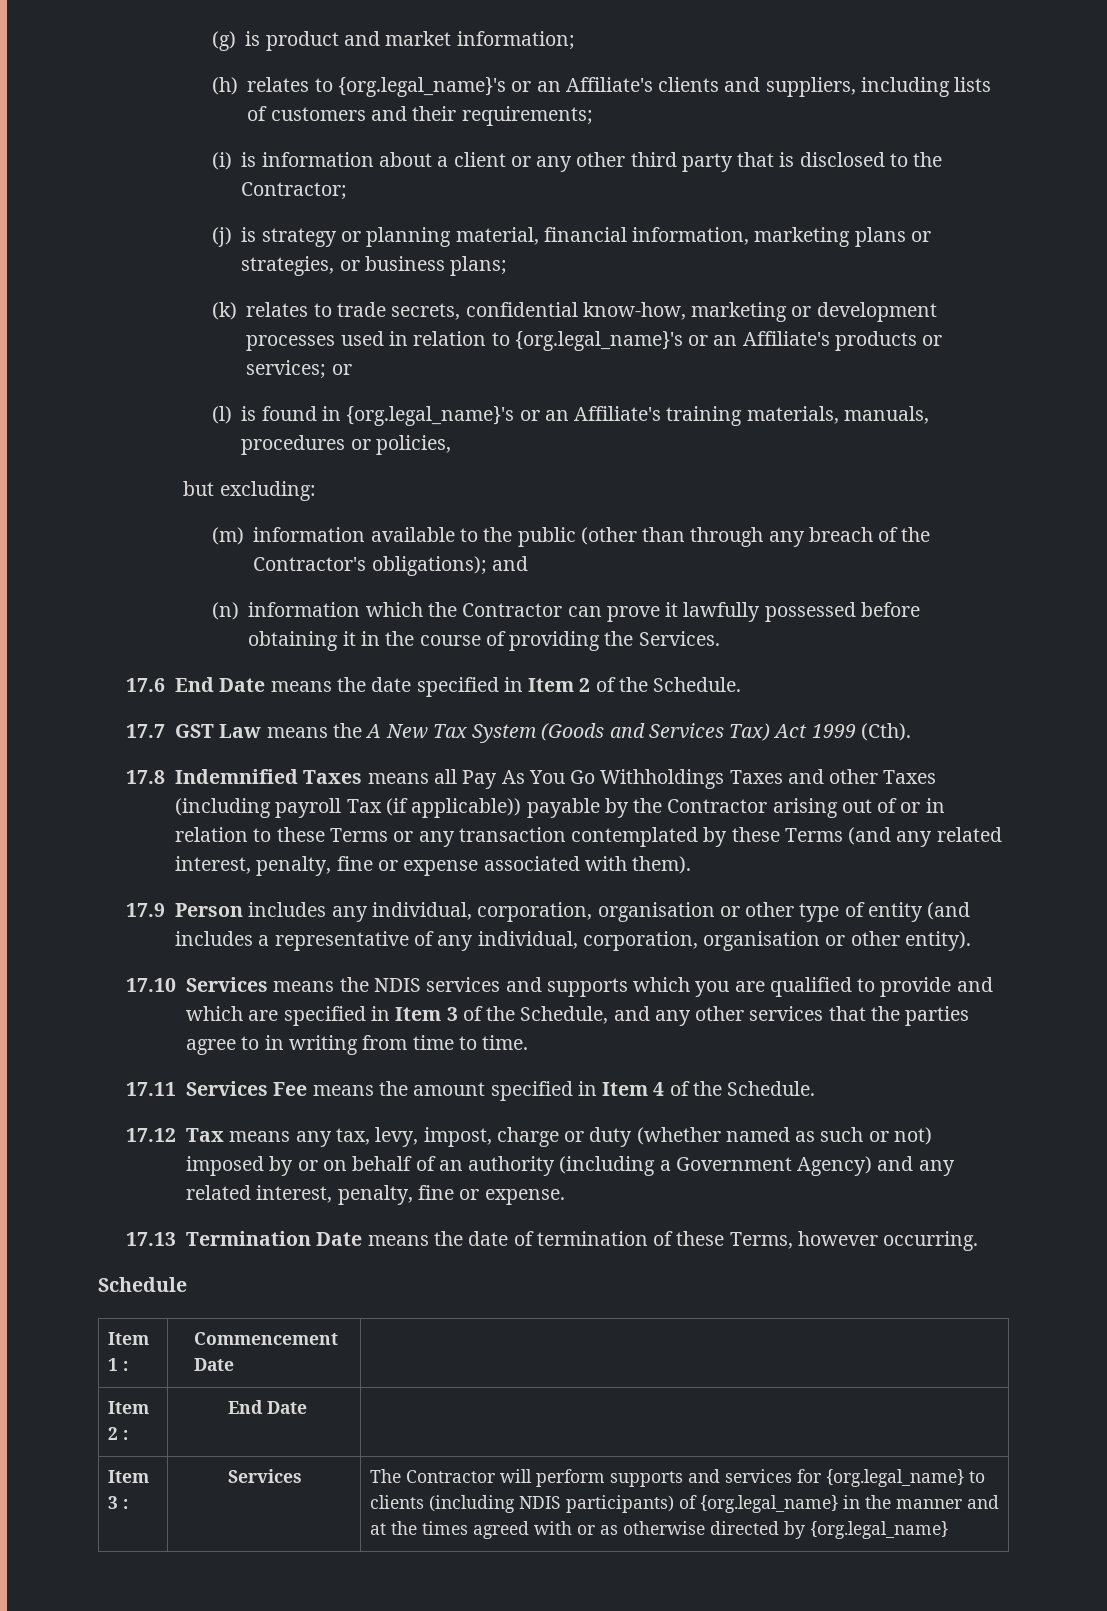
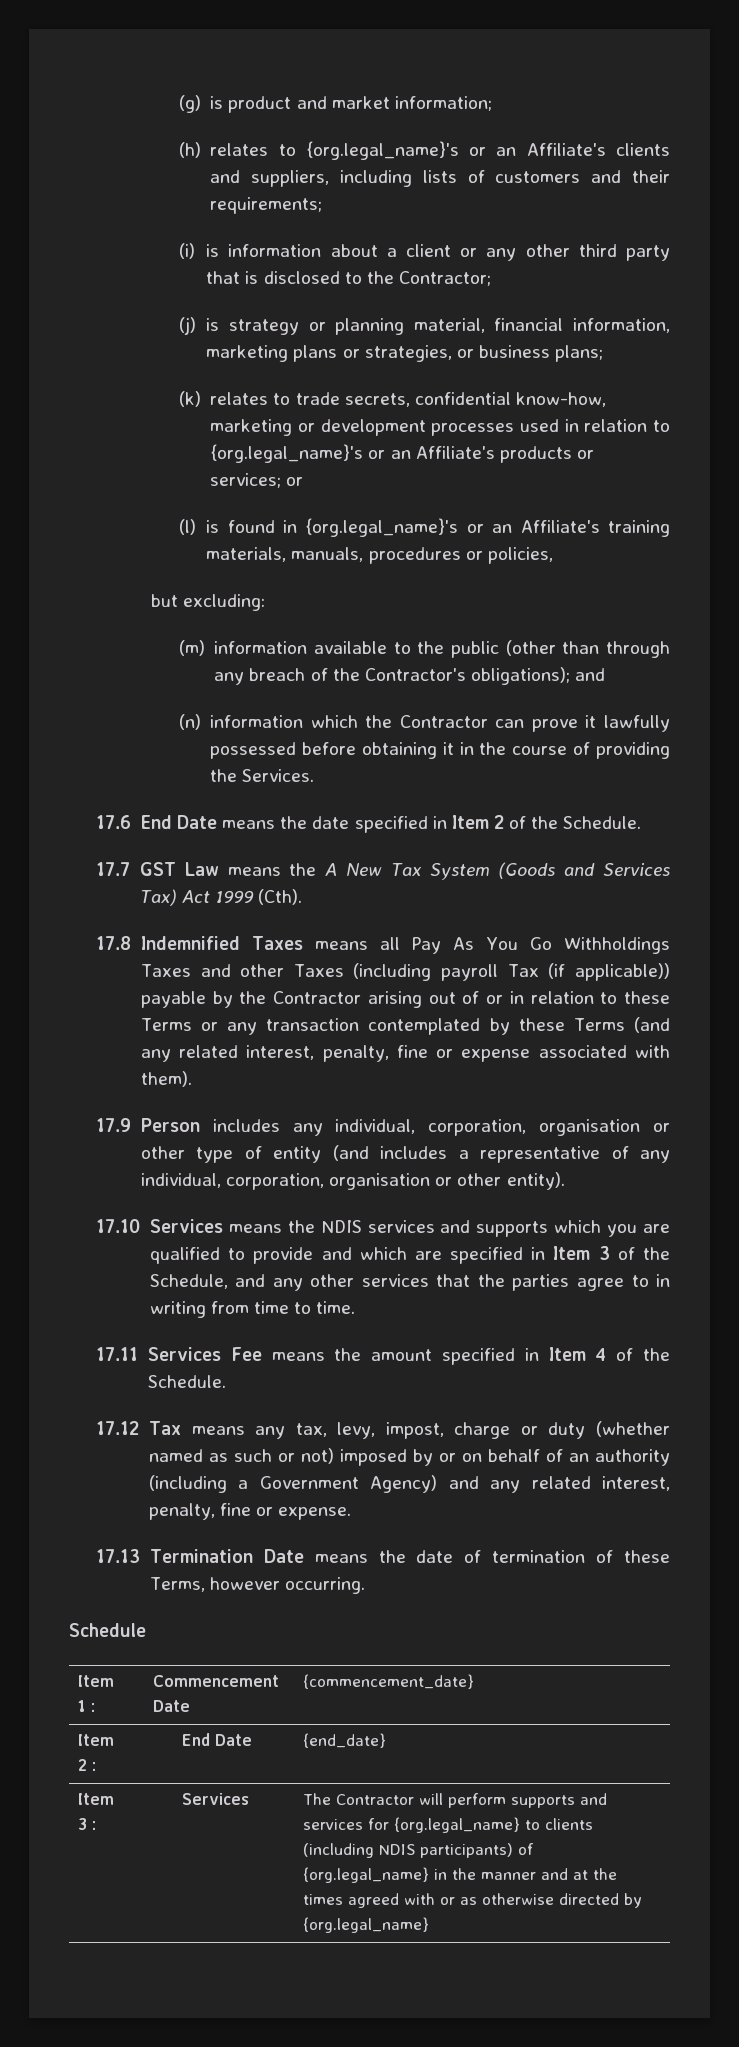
(234, 1364) none -> [302,1674,474,1689] {commencement_date}
(307, 1407) none -> [302,1733,386,1748] {end_date}

